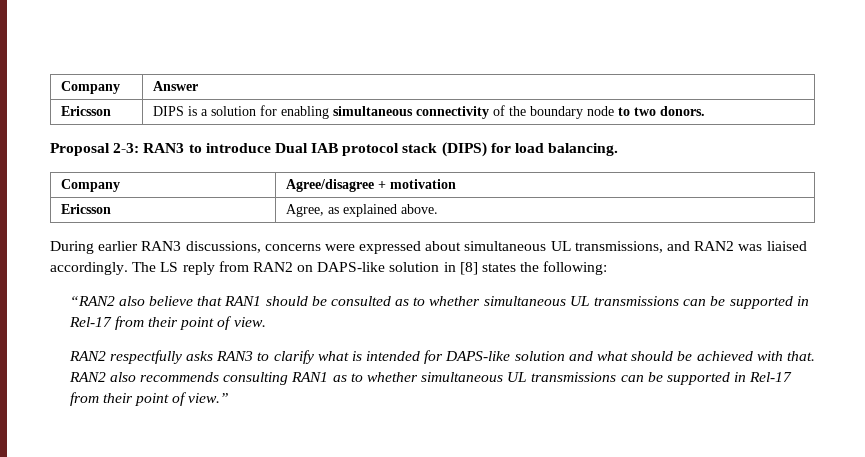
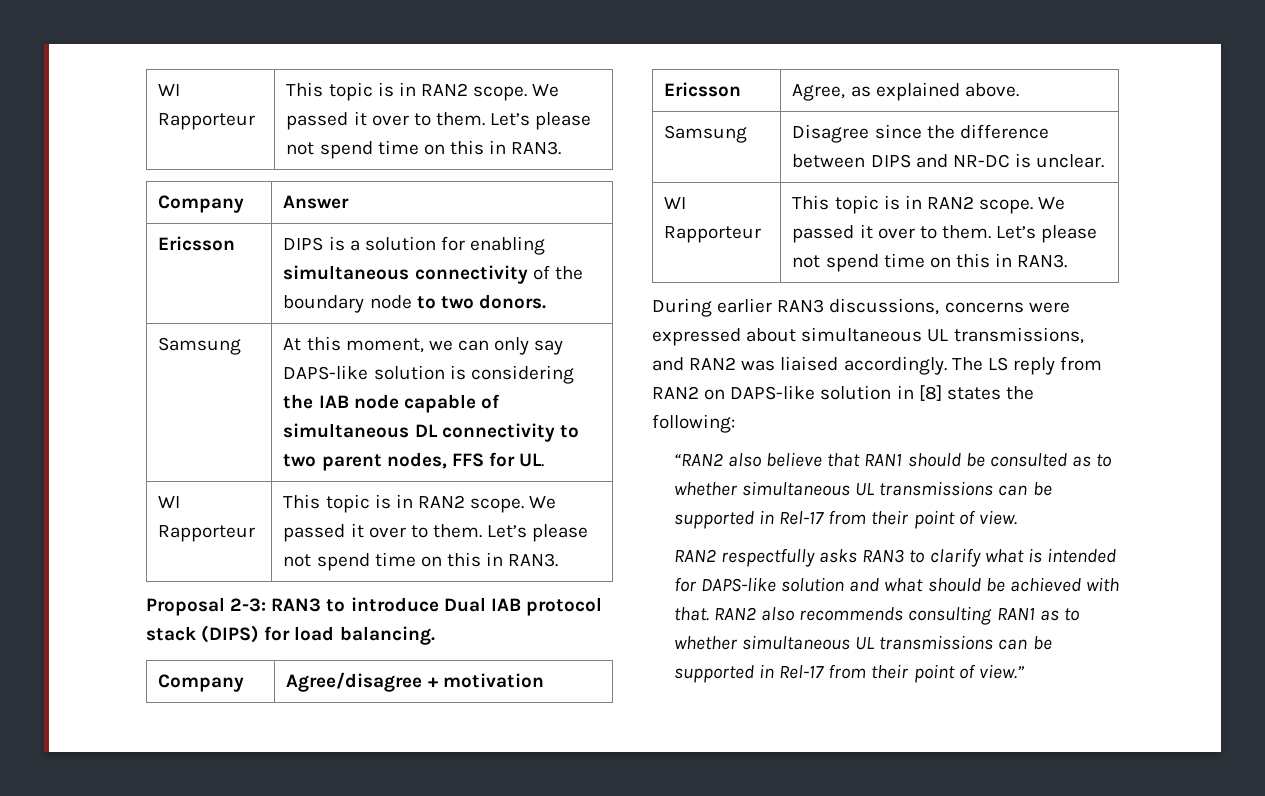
(60, 87) none -> [158,84,181,96] [158,113,256,130] [286,82,560,101] [286,111,592,130] [286,140,562,159] WI Rapporteur | This topic is in RAN2 scope. We passed it over to them. Let’s please not spend time on this in RAN3. //
(705, 111) none -> [158,337,242,355] [283,336,564,355] [283,365,574,384] [283,394,500,413] [283,423,579,442] [283,452,545,471] [158,496,181,508] [158,525,256,542] [283,494,557,513] [283,523,589,542] [283,552,559,571] // Samsung | At this moment, we can only say DAPS-like solution is considering the IAB node capable of simultaneous DL connectivity to two parent nodes, FFS for UL. // WI Rapporteur | This topic is in RAN2 scope. We passed it over to them. Let’s please not spend time on this in RAN3.
(438, 209) none -> [664,125,748,143] [792,124,1049,143] [792,153,1105,168] [664,197,687,209] [664,226,762,243] [792,195,1066,214] [792,224,1098,243] [792,253,1068,272] // Samsung | Disagree since the difference between DIPS and NR-DC is unclear. // WI Rapporteur | This topic is in RAN2 scope. We passed it over to them. Let’s please not spend time on this in RAN3.

